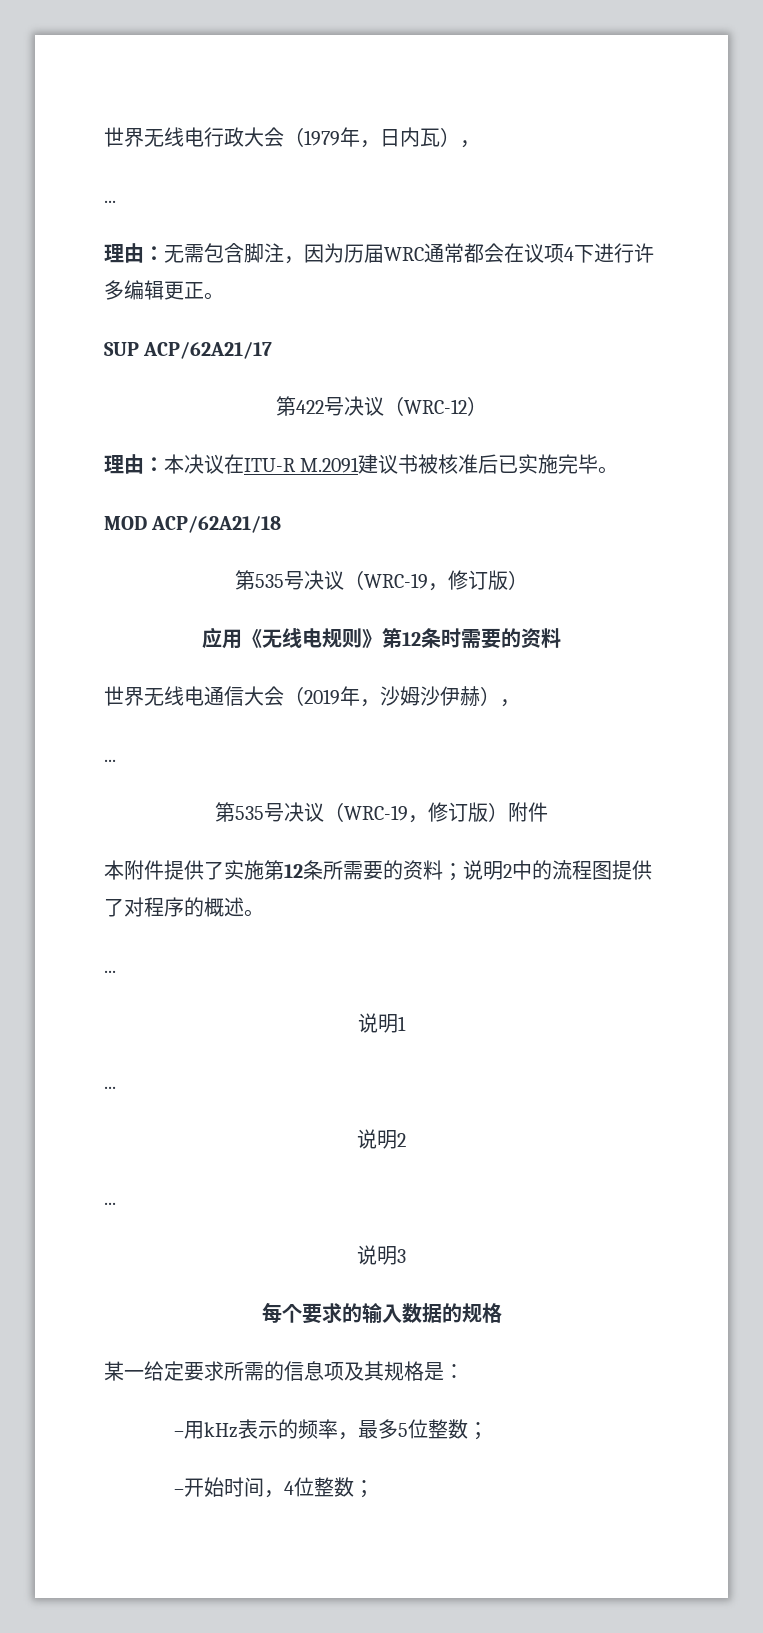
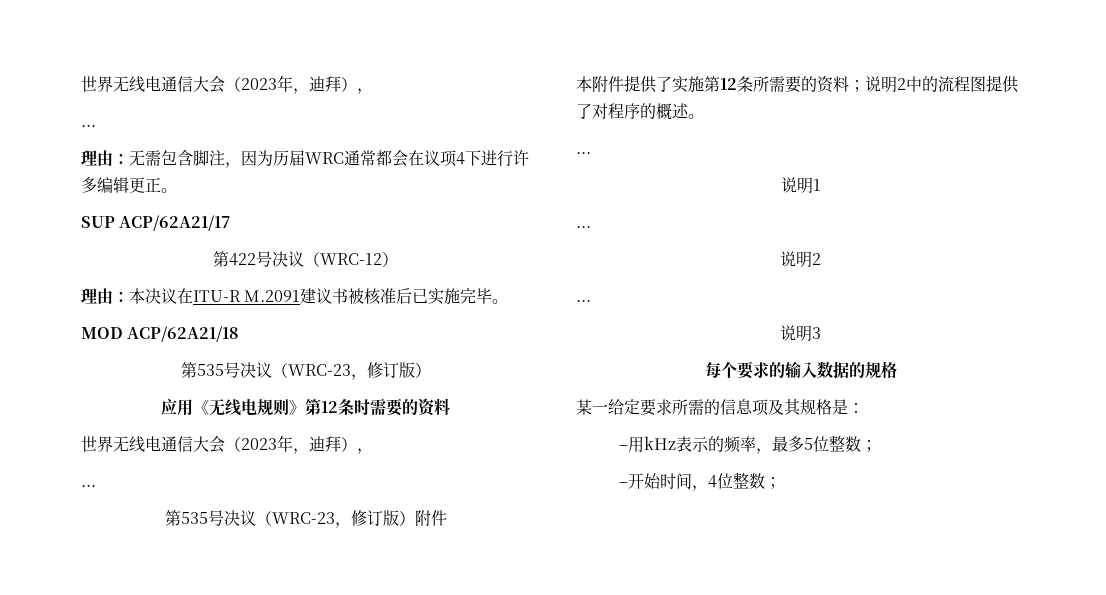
[104,127,440,148] 世界无线电行政大会（1979年，日内瓦 -> [81,75,341,94] 世界无线电通信大会（2023年，迪拜
[364,573,428,589] WRC-19 -> [287,364,351,376] WRC-23
[304,686,480,707] 2019年，沙姆沙伊赫 -> [241,435,341,454] 2023年，迪拜
[344,805,408,821] WRC-19 -> [271,512,335,524] WRC-23

